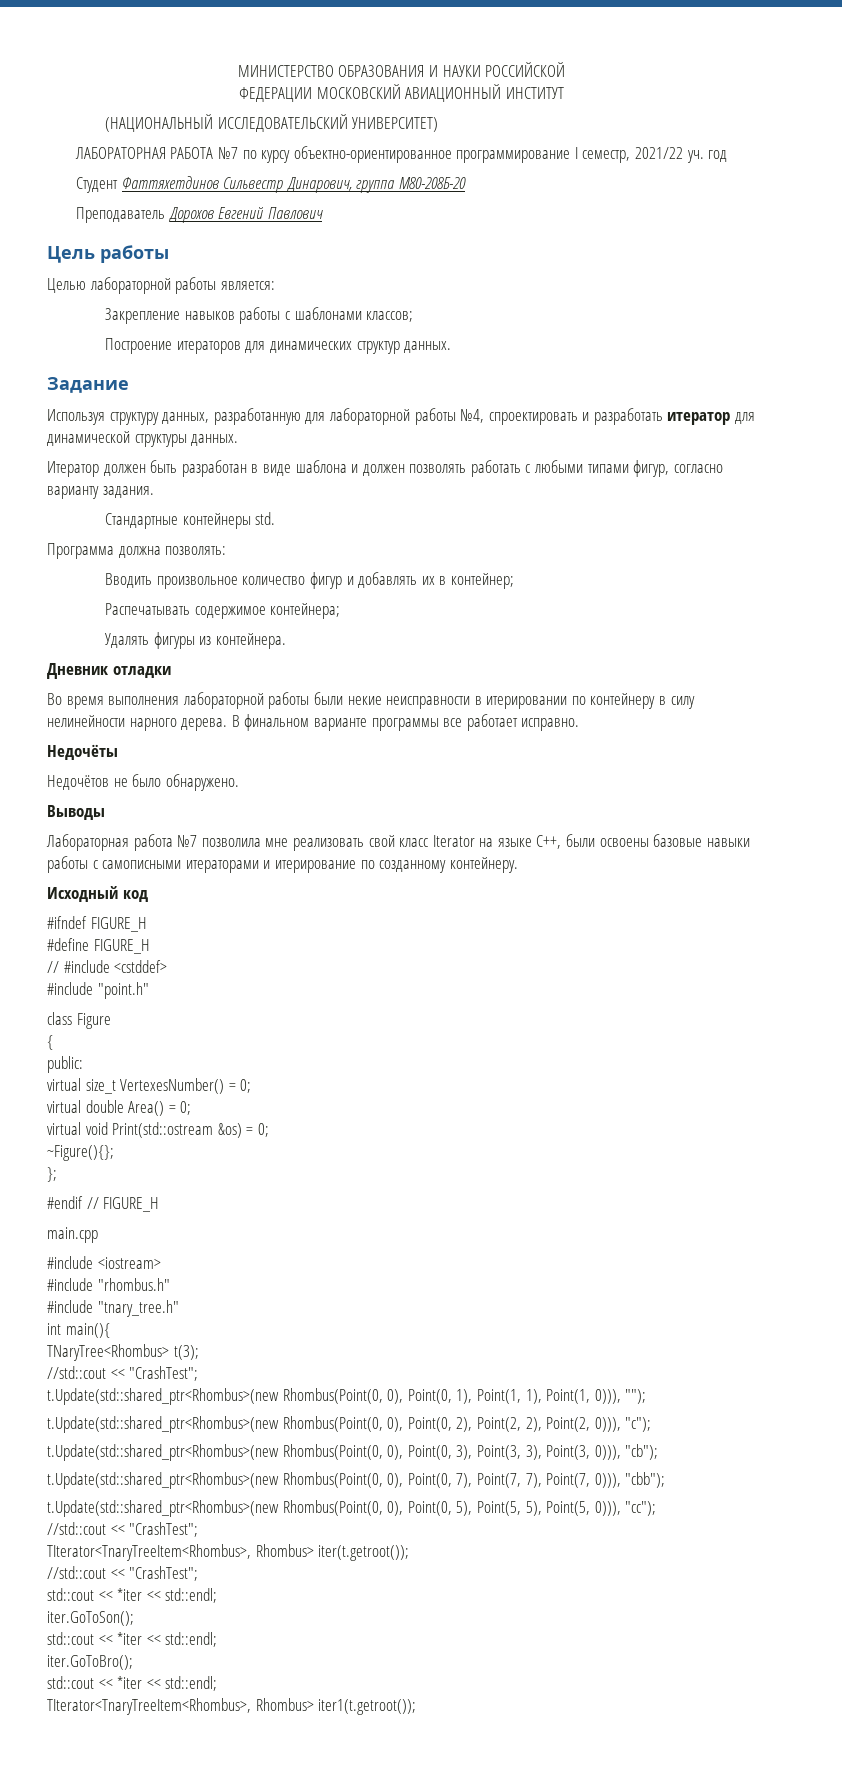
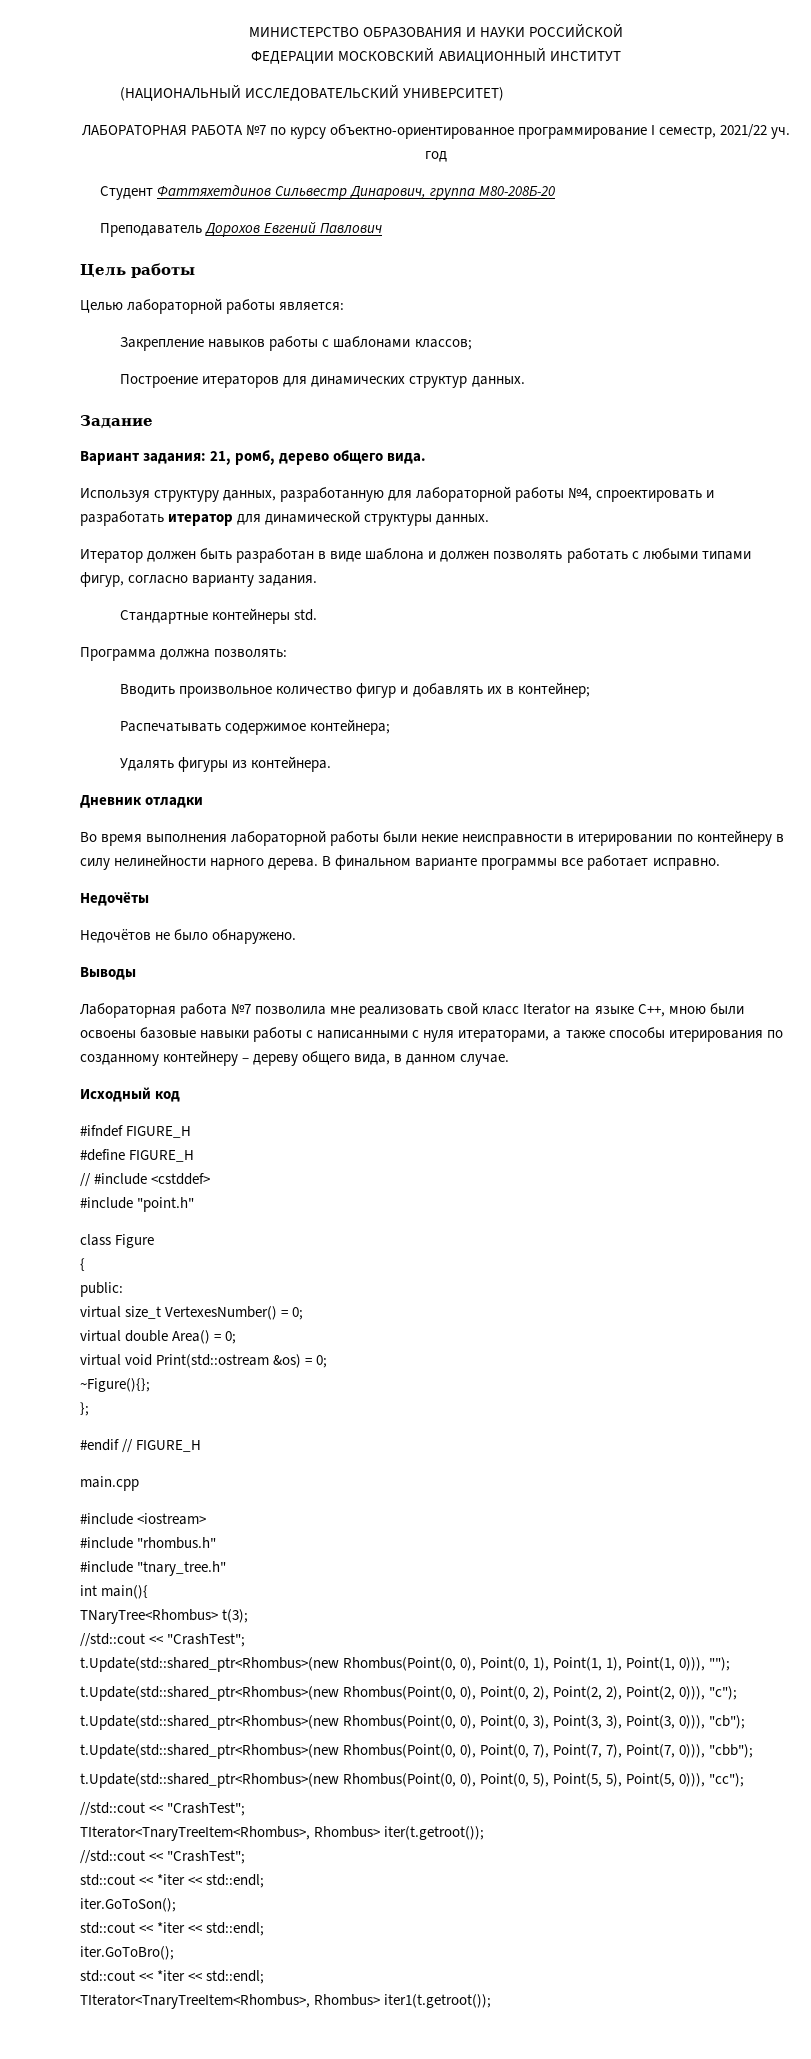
(129, 385) none -> [80,450,427,465] // Вариант задания: 21, ромб, дерево общего вида.
(562, 842) none -> [668,1006,706,1015] мною
[102,857,518,873] самописными итераторами и итерирование по созданному контейнеру. -> [317,1027,783,1042] [80,1050,510,1066] написанными с нуля итераторами, а также способы итерирования по созданному контейнеру – дереву общего вида, в данном случае.

